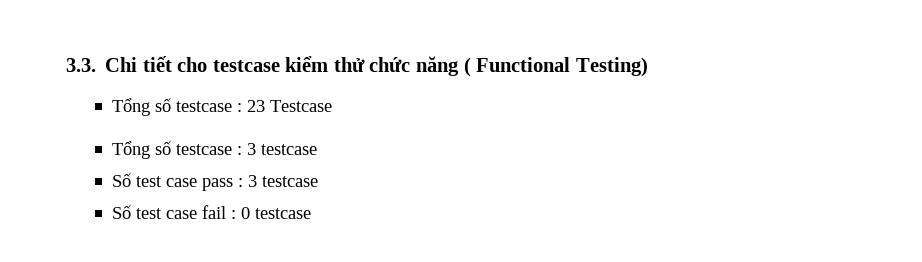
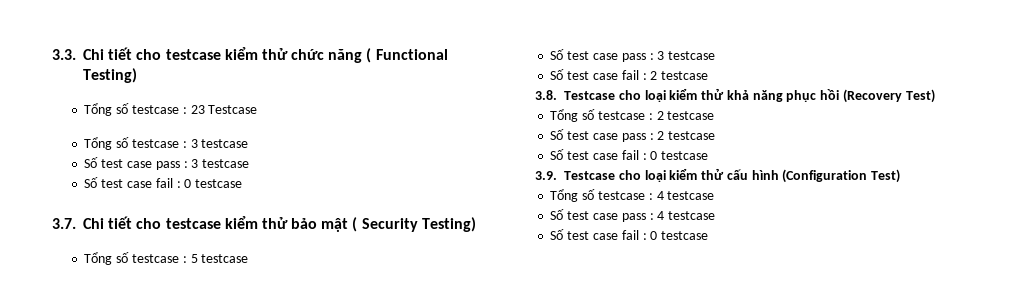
(311, 213) none -> [52,216,476,232] [84,252,249,265] [550,49,716,62] [550,69,709,80] [534,88,935,103] [550,109,715,122] [550,129,716,142] [550,149,709,160] [534,168,901,183] [550,189,715,202] [550,209,716,222] [550,229,709,240] // 3.7. Chi tiết cho testcase kiểm thử bảo mật ( Security Testing) // Tổng số testcase : 5 testcase // Số test case pass : 3 testcase // Số test case fail : 2 testcase // 3.8. Testcase cho loại kiểm thử khả năng phục hồi (Recovery Test) // Tổng số testcase : 2 testcase // Số test case pass : 2 testcase // Số test case fail : 0 testcase // 3.9. Testcase cho loại kiểm thử cấu hình (Configuration Test) // Tổng số testcase : 4 testcase // Số test case pass : 4 testcase // Số test case fail : 0 testcase

